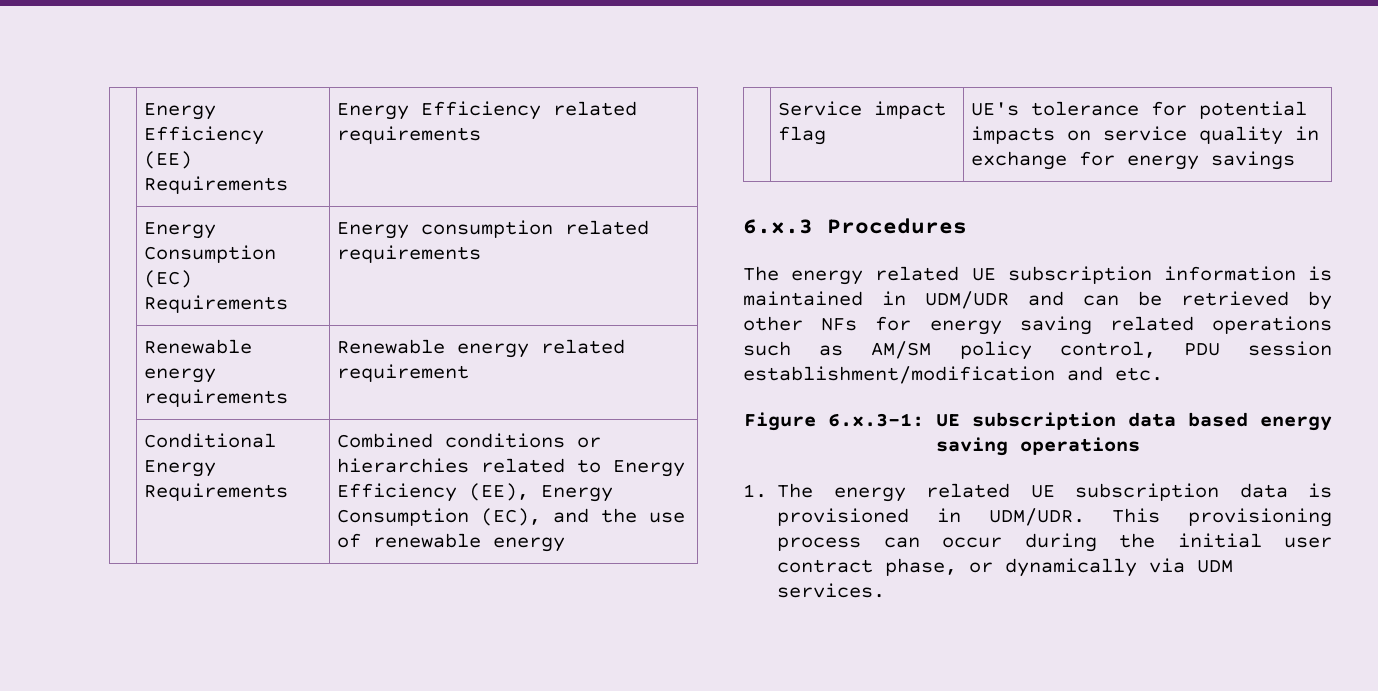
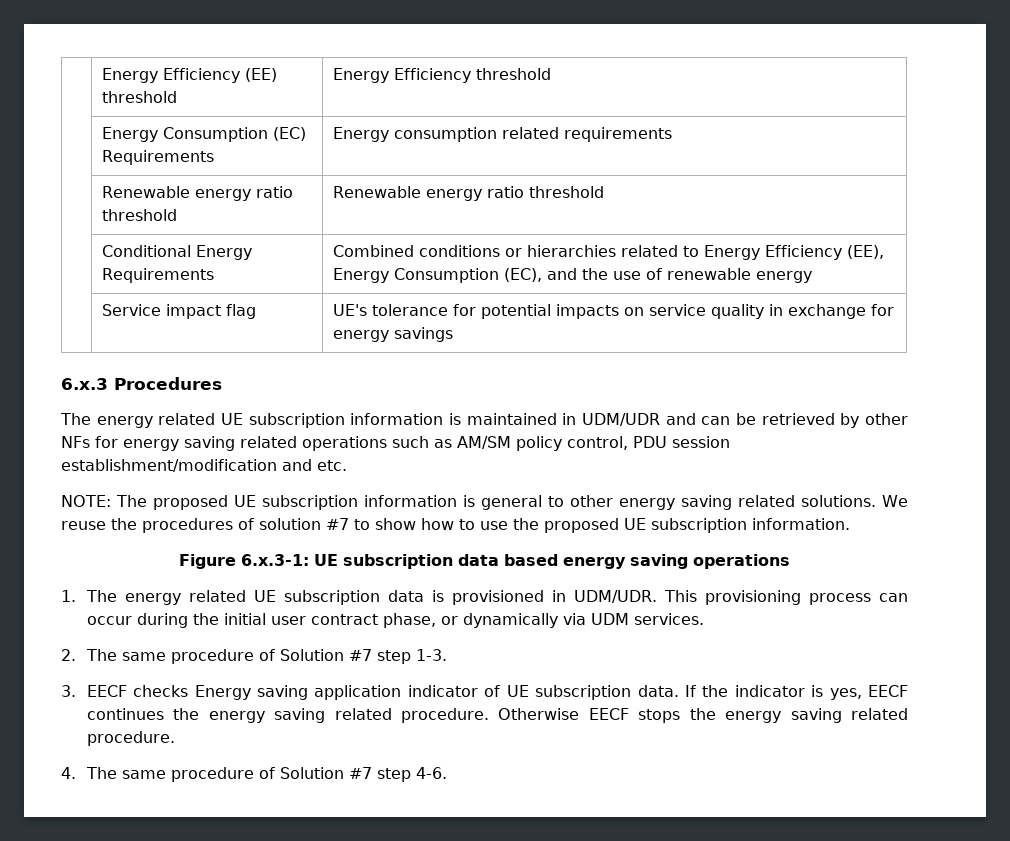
[144,176,289,194] [337,101,638,120] [337,126,482,144] Requirements | Energy Efficiency related requirements -> [102,91,178,103] [333,68,552,83] threshold | Energy Efficiency threshold
[144,389,289,407] [337,339,626,358] [337,364,470,382] requirements | Renewable energy related requirement -> [256,186,294,198] [102,209,178,221] [333,186,605,201] ratio threshold | Renewable energy ratio threshold
(1163, 374) none -> [61,495,909,510] [61,518,850,533] // NOTE: The proposed UE subscription information is general to other energy saving related solutions. We reuse the procedures of solution #7 to show how to use the proposed UE subscription information.
(886, 590) none -> [61,649,447,664] [61,685,908,700] [86,708,908,723] [86,731,175,746] [61,767,447,782] // 2. The same procedure of Solution #7 step 1-3. // 3. EECF checks Energy saving application indicator of UE subscription data. If the indicator is yes, EECF continues the energy saving related procedure. Otherwise EECF stops the energy saving related procedure. // 4. The same procedure of Solution #7 step 4-6.

